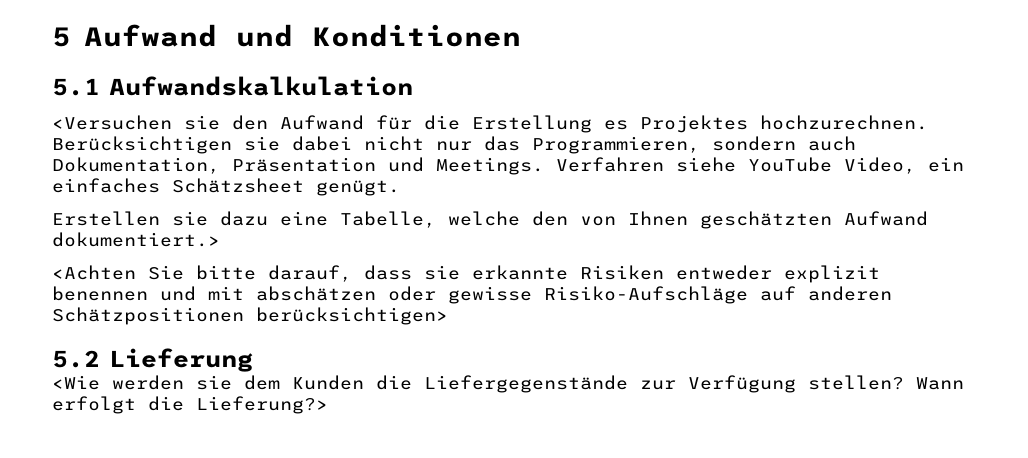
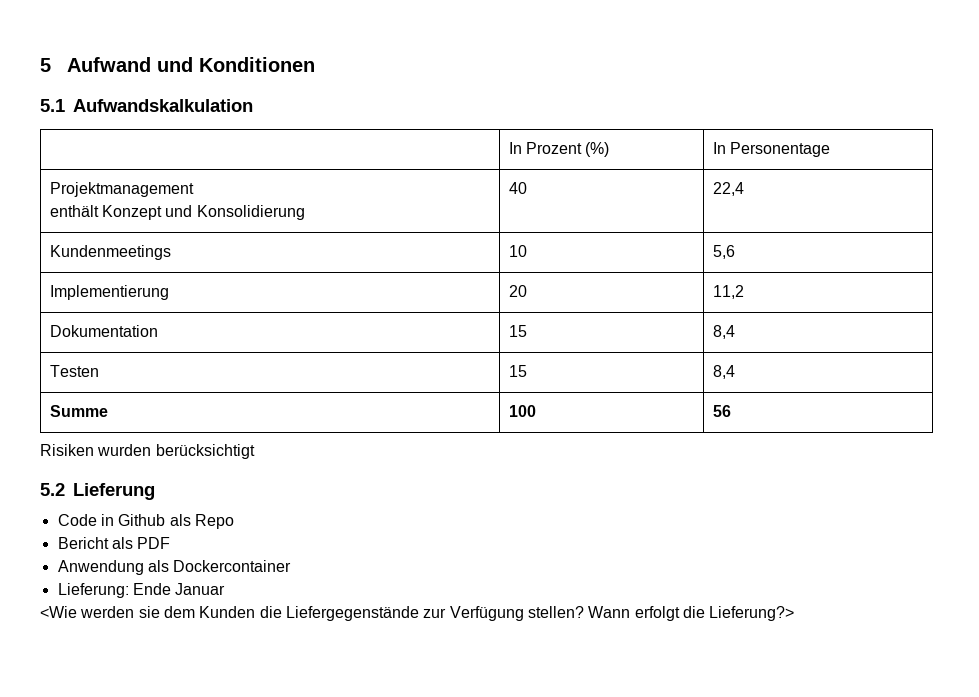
[52,115,928,133] [52,136,856,154] [52,157,964,175] [52,178,400,196] [52,211,928,229] [52,232,220,247] [52,265,880,283] [52,286,892,304] [52,307,448,325] [52,348,253,372] // <Versuchen sie den Aufwand für die Erstellung es Projektes hochzurechnen. Berücksichtigen sie dabei nicht nur das Programmieren, sondern auch Dokumentation, Präsentation und Meetings. Verfahren siehe YouTube Video, ein einfaches Schätzsheet genügt. // Erstellen sie dazu eine Tabelle, welche den von Ihnen geschätzten Aufwand dokumentiert.> // <Achten Sie bitte darauf, dass sie erkannte Risiken entweder explizit benennen und mit abschätzen oder gewisse Risiko-Aufschläge auf anderen Schätzpositionen berücksichtigen> // 5.2 Lieferung -> [508,142,610,157] [712,142,830,157] [49,182,194,197] [49,205,305,220] [508,182,527,194] [712,182,744,196] [49,245,171,260] [508,245,527,257] [712,245,735,259] [49,285,169,300] [508,285,527,297] [712,285,744,299] [49,325,158,337] [508,325,527,337] [712,325,735,339] [49,365,99,377] [508,365,527,377] [712,365,735,379] [49,405,108,417] [508,405,536,417] [712,405,731,417] [40,444,255,459] [40,483,155,500] [57,514,234,529] [57,537,171,549] [57,560,292,575] [57,583,226,598] // | In Prozent (%) | In Personentage // Projektmanagement // enthält Konzept und Konsolidierung | 40 | 22,4 // Kundenmeetings | 10 | 5,6 // Implementierung | 20 | 11,2 // Dokumentation | 15 | 8,4 // Testen | 15 | 8,4 // Summe | 100 | 56 // Risiken wurden berücksichtigt // 5.2 Lieferung // Code in Github als Repo // Bericht als PDF // Anwendung als Dockercontainer // Lieferung: Ende Januar

